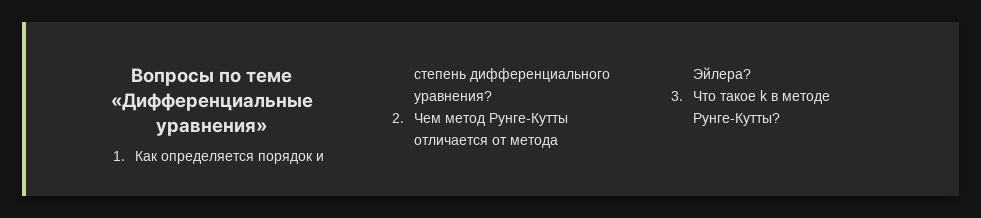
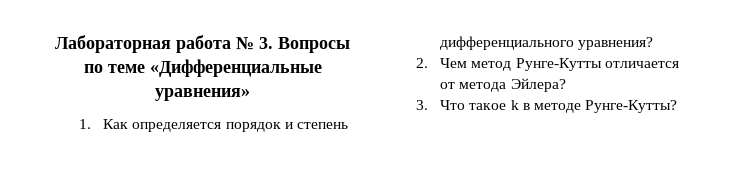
(130, 77) none -> [55,35,273,53] Лабораторная работа № 3.

